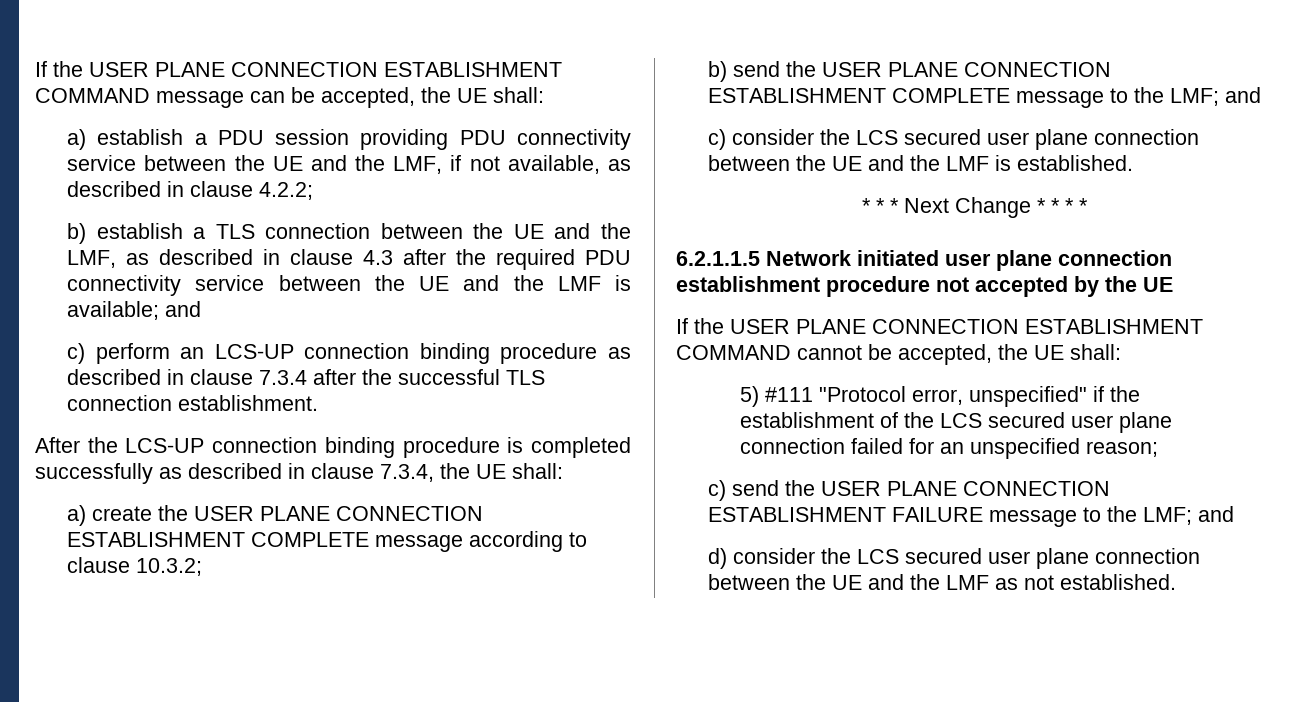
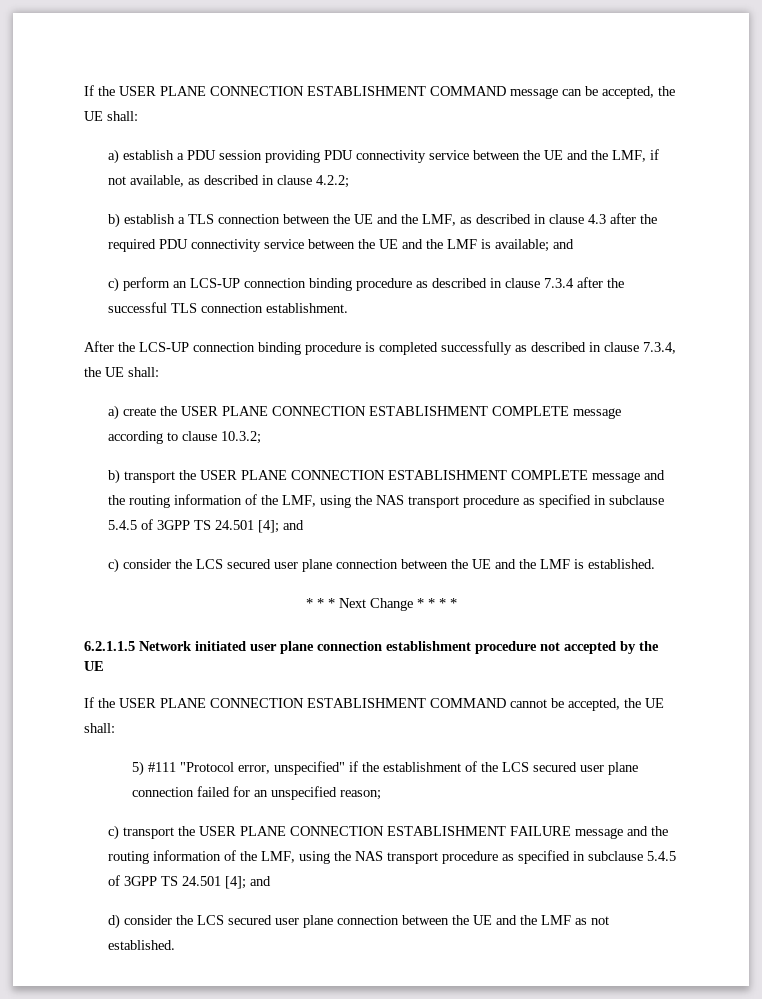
[733,61,1112,77] [708,87,1220,108] send the USER PLANE CONNECTION ESTABLISHMENT COMPLETE message to the LMF; -> [124,470,666,483] [108,494,665,508] [108,519,280,533] transport the USER PLANE CONNECTION ESTABLISHMENT COMPLETE message and the routing information of the LMF, using the NAS transport procedure as specified in subclause 5.4.5 of 3GPP TS 24.501 [4];
[732,480,780,496] send -> [123,827,175,839] transport
[1083,506,1193,525] to the LMF; -> [627,826,669,836] [108,850,677,864] [108,875,247,889] and the routing information of the LMF, using the NAS transport procedure as specified in subclause 5.4.5 of 3GPP TS 24.501 [4];

